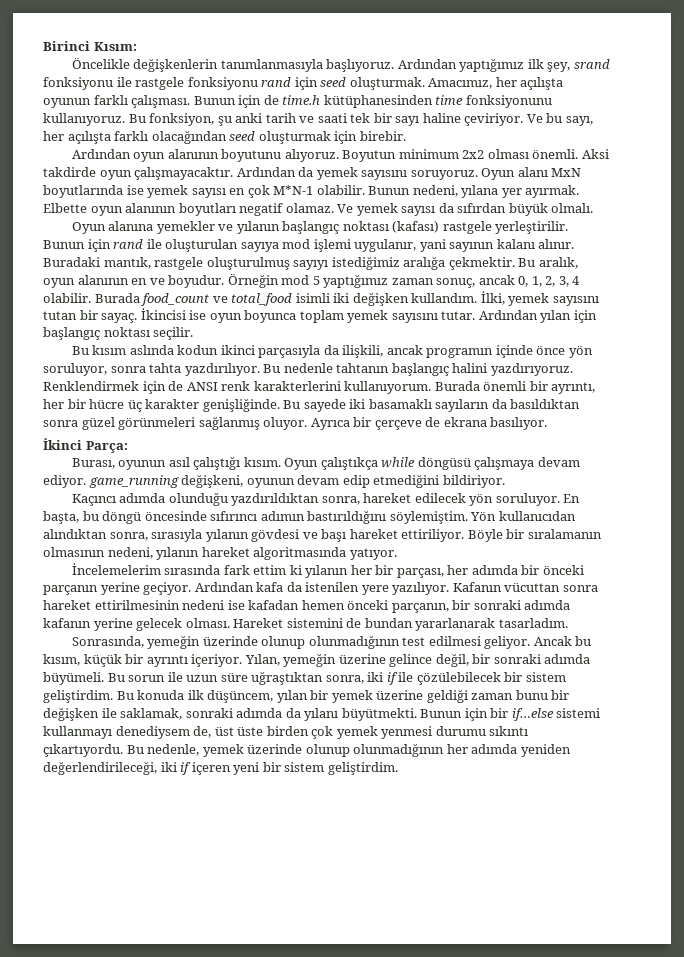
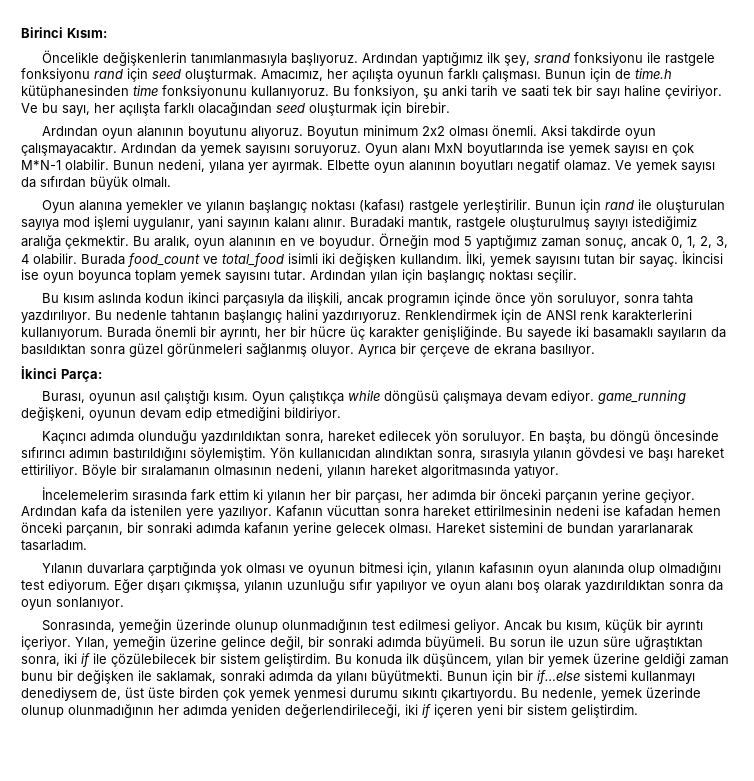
(568, 623) none -> [41,562,721,576] [21,579,723,593] [21,597,124,610] // Yılanın duvarlara çarptığında yok olması ve oyunun bitmesi için, yılanın kafasının oyun alanında olup olmadığını test ediyorum. Eğer dışarı çıkmışsa, yılanın uzunluğu sıfır yapılıyor ve oyun alanı boş olarak yazdırıldıktan sonra da oyun sonlanıyor.

